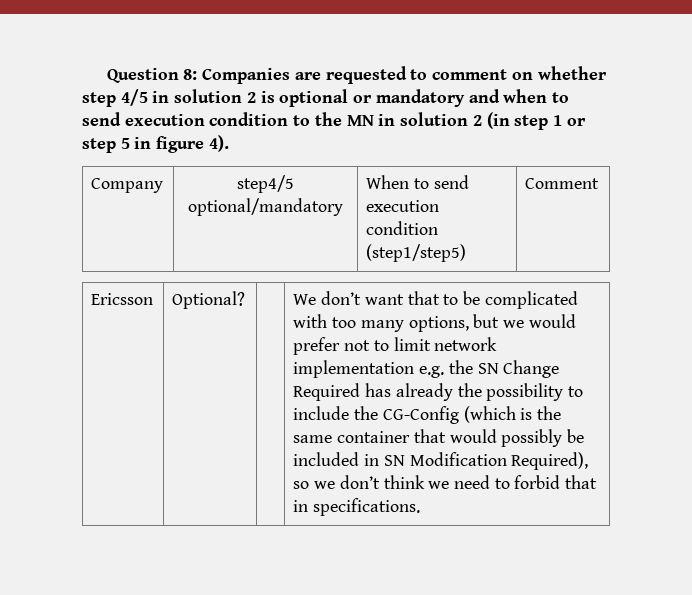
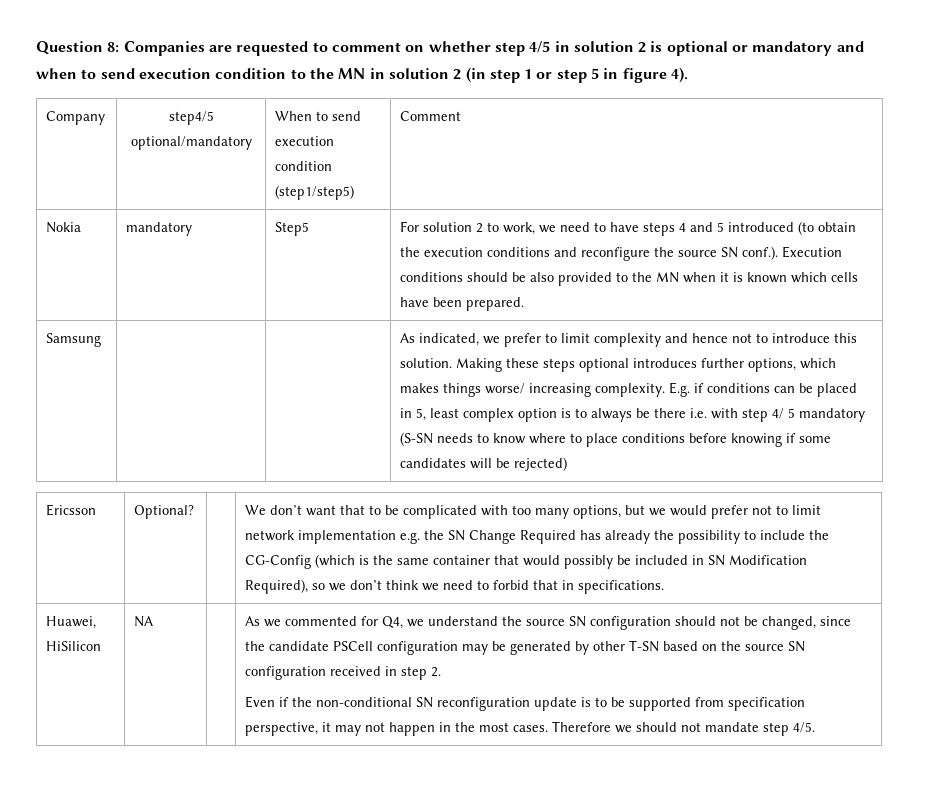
(600, 183) none -> [46,222,82,233] [126,222,193,236] [275,222,310,236] [400,221,857,236] [400,246,843,261] [400,272,859,286] [400,297,525,311] [46,333,102,347] [400,333,858,347] [400,358,837,372] [400,382,858,397] [400,408,866,422] [400,432,832,447] [400,457,568,471] // Nokia | mandatory | Step5 | For solution 2 to work, we need to have steps 4 and 5 introduced (to obtain the execution conditions and reconfigure the source SN conf.). Execution conditions should be also provided to the MN when it is known which cells have been prepared. // Samsung | | | As indicated, we prefer to limit complexity and hence not to introduce this solution. Making these steps optional introduces further options, which makes things worse/ increasing complexity. E.g. if conditions can be placed in 5, least complex option is to always be there i.e. with step 4/ 5 mandatory (S-SN needs to know where to place conditions before knowing if some candidates will be rejected)
(421, 507) none -> [46,616,97,629] [46,641,102,651] [134,616,154,627] [245,616,852,630] [245,640,806,655] [245,666,442,680] [245,696,806,711] [245,721,816,736] // Huawei, HiSilicon | NA | | As we commented for Q4, we understand the source SN configuration should not be changed, since the candidate PSCell configuration may be generated by other T-SN based on the source SN configuration received in step 2. // Even if the non-conditional SN reconfiguration update is to be supported from specification perspective, it may not happen in the most cases. Therefore we should not mandate step 4/5.

